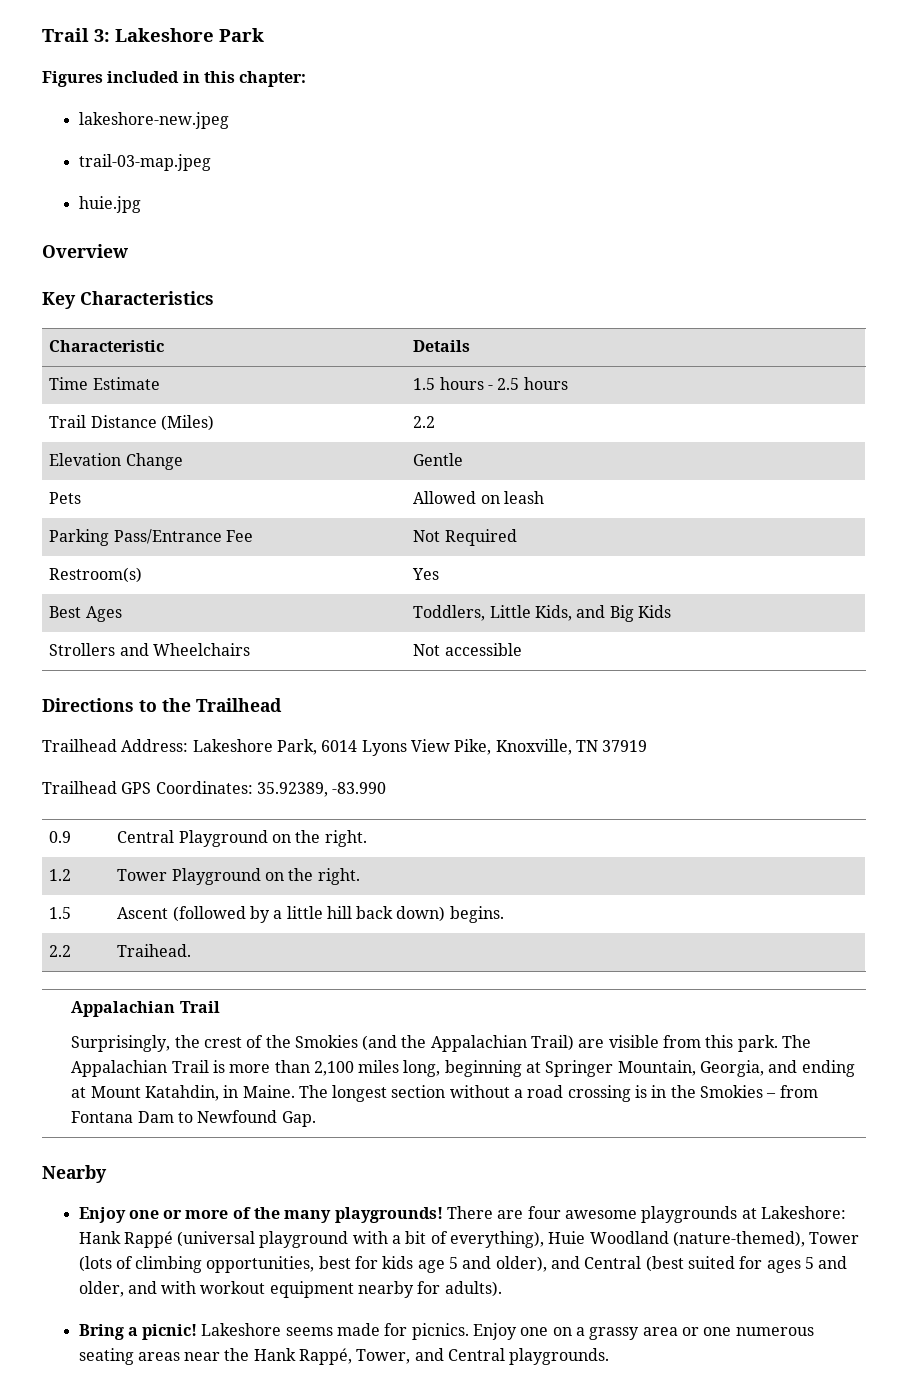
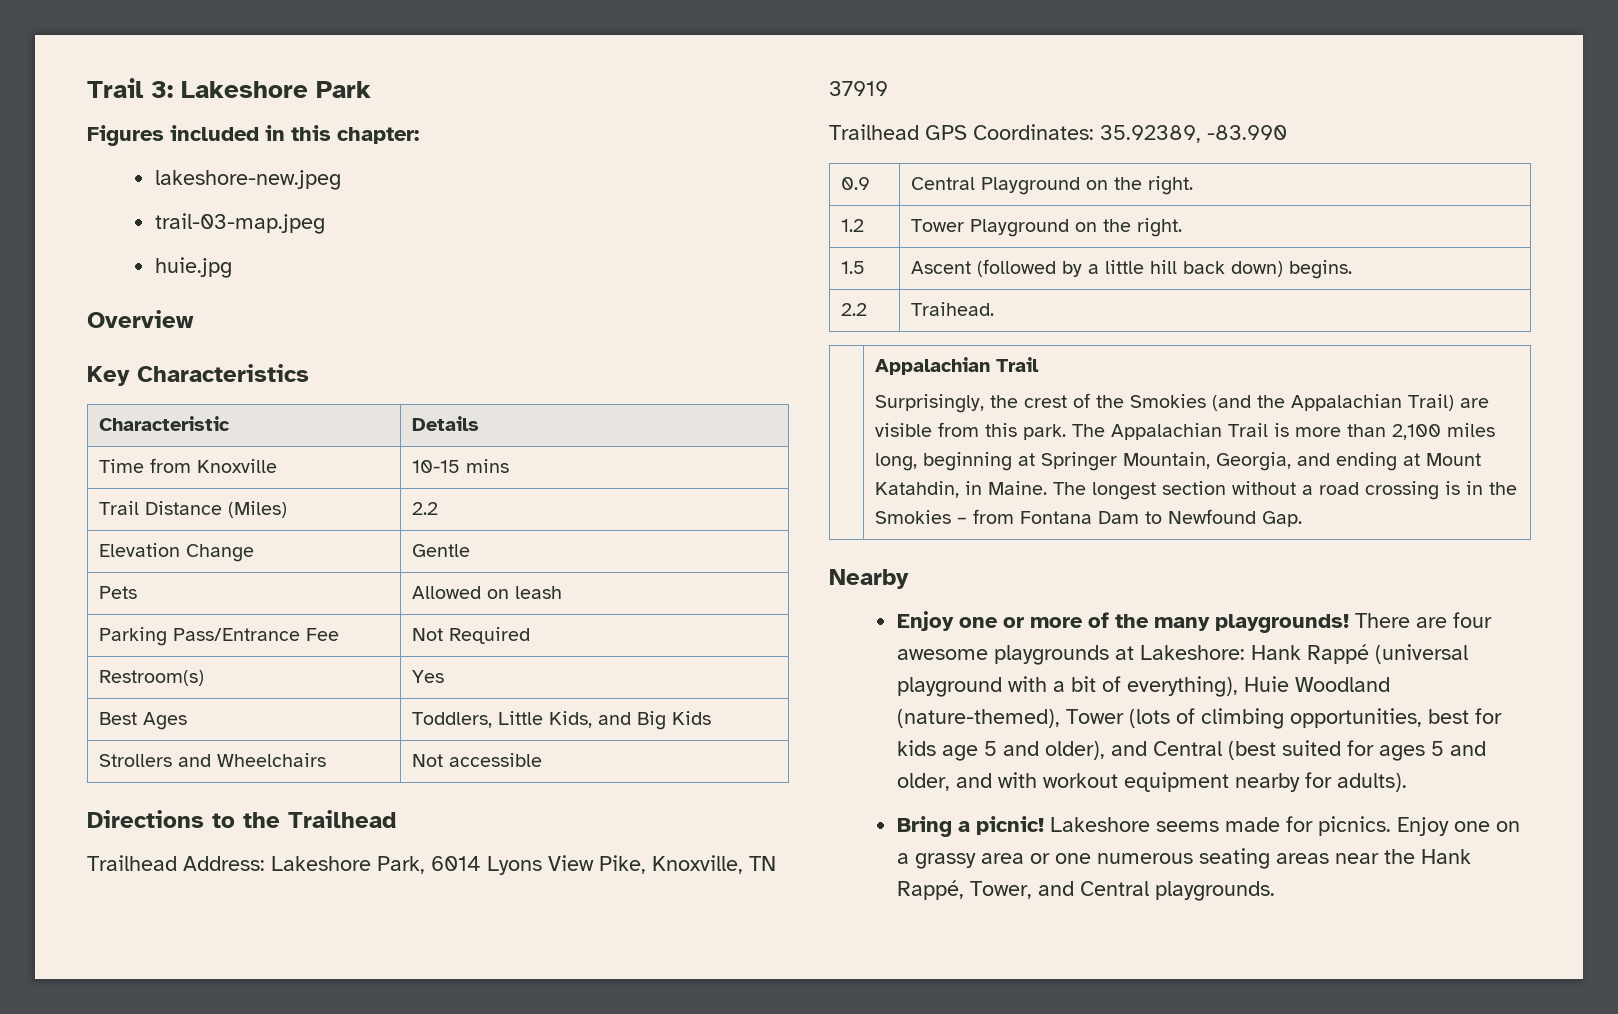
[92,377,160,390] [413,377,568,390] Estimate | 1.5 hours - 2.5 hours -> [149,458,277,473] [411,459,509,473] from Knoxville | 10-15 mins

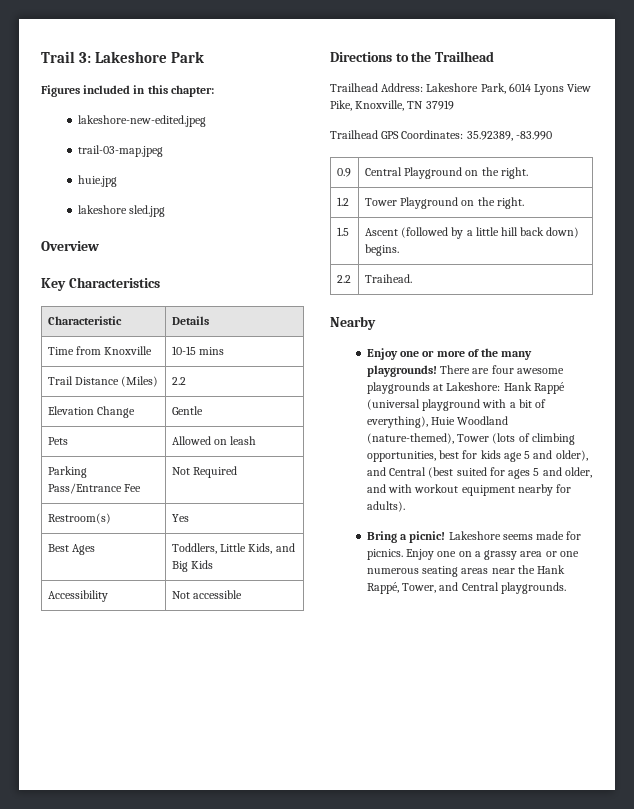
[155,170,342,190] lakeshore-new.jpeg -> [77,115,206,127] lakeshore-new-edited.jpeg
(233, 267) none -> [77,205,166,217] // lakeshore sled.jpg
[98,753,326,767] Strollers and Wheelchairs -> [47,590,108,602] Accessibility
[874,357,1039,375] [874,393,1489,413] [874,422,1495,440] [874,452,1481,471] [874,481,1517,500] [874,509,1302,527] // | Appalachian Trail // Surprisingly, the crest of the Smokies (and the Appalachian Trail) are visible from this park. The Appalachian Trail is more than 2,100 miles long, beginning at Springer Mountain, Georgia, and ending at Mount Katahdin, in Maine. The longest section without a road crossing is in the Smokies – from Fontana Dam to Newfound Gap. -> (412, 278) none

